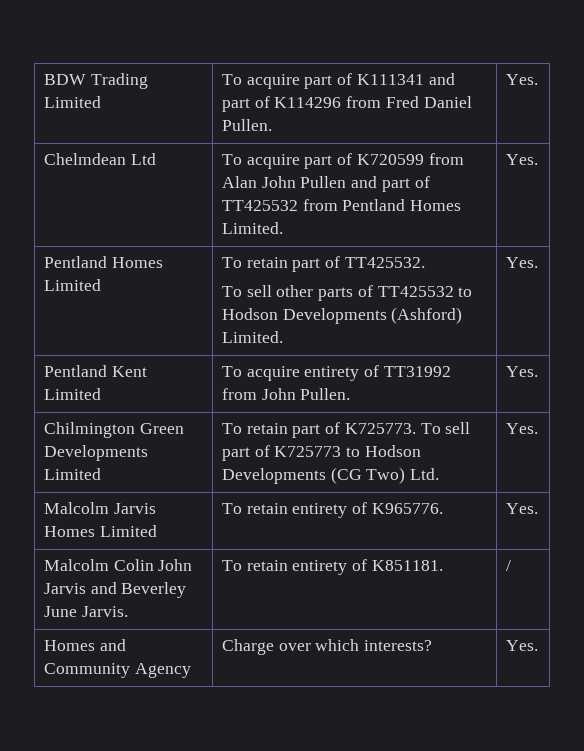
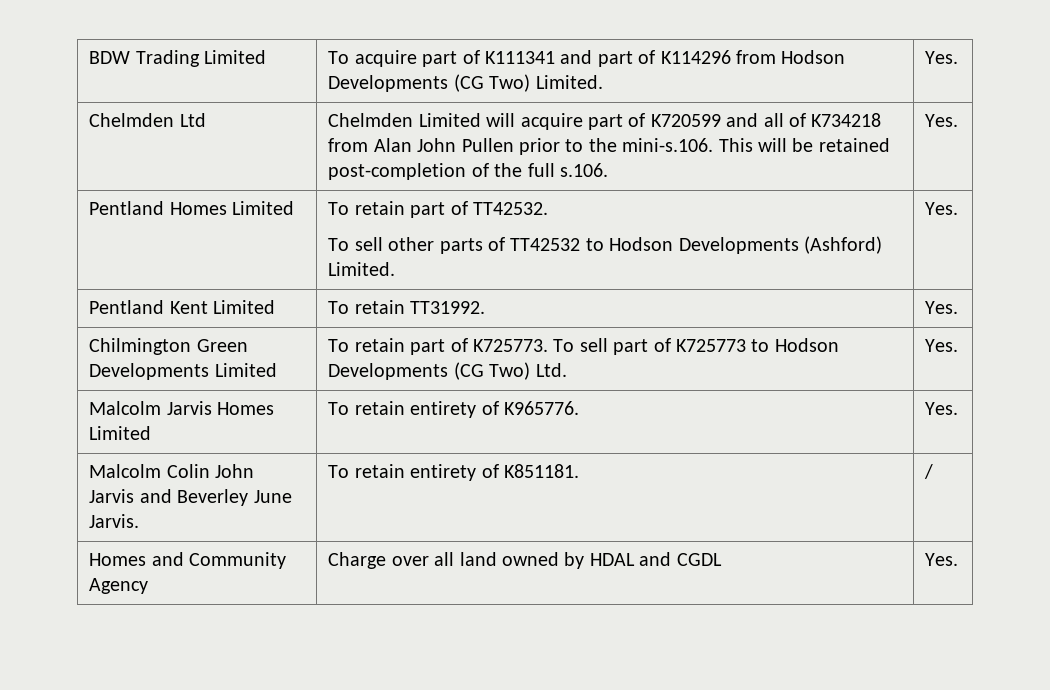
[385,96,472,108] [221,119,272,131] [505,74,538,85] [43,153,126,165] Fred Daniel Pullen. | Yes. // Chelmdean -> [781,50,846,64] [328,74,603,92] [925,51,959,64] [89,113,175,127] Hodson Developments (CG Two) Limited. | Yes. // Chelmden
[221,154,242,165] To -> [328,113,516,127] Chelmden Limited will
[428,153,464,165] [221,176,430,192] [221,199,462,211] [221,222,283,234] from Alan John Pullen and part of TT425532 from Pentland Homes Limited. -> [726,113,882,127] [328,138,890,155] [328,163,609,180] and all of K734218 from Alan John Pullen prior to the mini-s.106. This will be retained post-completion of the full s.106.
[344,257,425,268] TT425532. -> [473,202,549,215] TT42532.
[377,286,454,297] TT425532 -> [510,238,581,251] TT42532
[246,365,451,381] [221,388,351,400] acquire entirety of TT31992 from John Pullen. -> [354,300,486,314] retain TT31992.
[315,639,433,651] which interests? -> [434,552,722,569] all land owned by HDAL and CGDL

